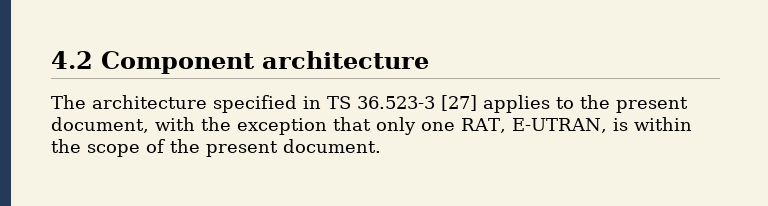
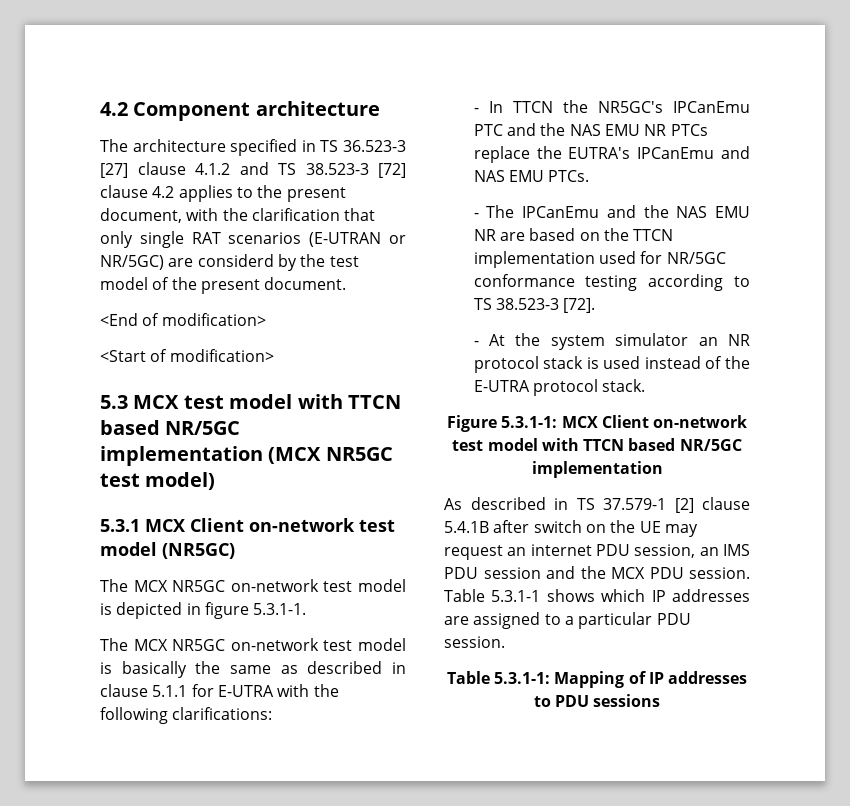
(477, 103) none -> [137,162,406,178] [100,185,175,198] clause 4.1.2 and TS 38.523-3 [72] clause 4.2
[237,118,327,135] exception -> [251,208,340,221] clarification
[421,117,692,133] [51,139,381,157] one RAT, E-UTRAN, is within the scope of the present document. -> [139,231,406,248] [100,254,359,271] [100,277,347,294] [100,313,266,326] [100,349,274,362] [100,394,401,409] [100,420,241,435] [100,446,393,466] [100,472,216,490] [100,518,395,532] [100,542,235,559] [100,579,406,592] [100,602,307,619] [100,638,406,651] [100,661,407,678] [100,684,339,697] [100,707,273,724] [473,100,750,113] [473,123,708,136] [473,146,750,163] [473,170,590,182] [473,205,750,218] [473,228,674,241] [473,251,726,268] [473,274,750,291] [473,298,596,313] [473,333,750,350] [473,356,750,373] [473,379,646,396] [446,415,748,432] [452,438,742,451] [531,461,663,478] [444,497,750,513] [444,520,698,537] [444,544,750,560] [444,566,750,579] [444,589,750,602] [444,612,691,629] [444,636,505,648] [446,671,748,688] [533,694,661,707] single RAT scenarios (E-UTRAN or NR/5GC) are considerd by the test model of the present document. // <End of modification> // <Start of modification> // 5.3 MCX test model with TTCN based NR/5GC implementation (MCX NR5GC test model) // 5.3.1 MCX Client on-network test model (NR5GC) // The MCX NR5GC on-network test model is depicted in figure 5.3.1-1. // The MCX NR5GC on-network test model is basically the same as described in clause 5.1.1 for E-UTRA with the following clarifications: // - In TTCN the NR5GC's IPCanEmu PTC and the NAS EMU NR PTCs replace the EUTRA's IPCanEmu and NAS EMU PTCs. // - The IPCanEmu and the NAS EMU NR are based on the TTCN implementation used for NR/5GC conformance testing according to TS 38.523-3 [72]. // - At the system simulator an NR protocol stack is used instead of the E-UTRA protocol stack. // Figure 5.3.1-1: MCX Client on-network test model with TTCN based NR/5GC implementation // As described in TS 37.579-1 [2] clause 5.4.1B after switch on the UE may request an internet PDU session, an IMS PDU session and the MCX PDU session. Table 5.3.1-1 shows which IP addresses are assigned to a particular PDU session. // Table 5.3.1-1: Mapping of IP addresses to PDU sessions

